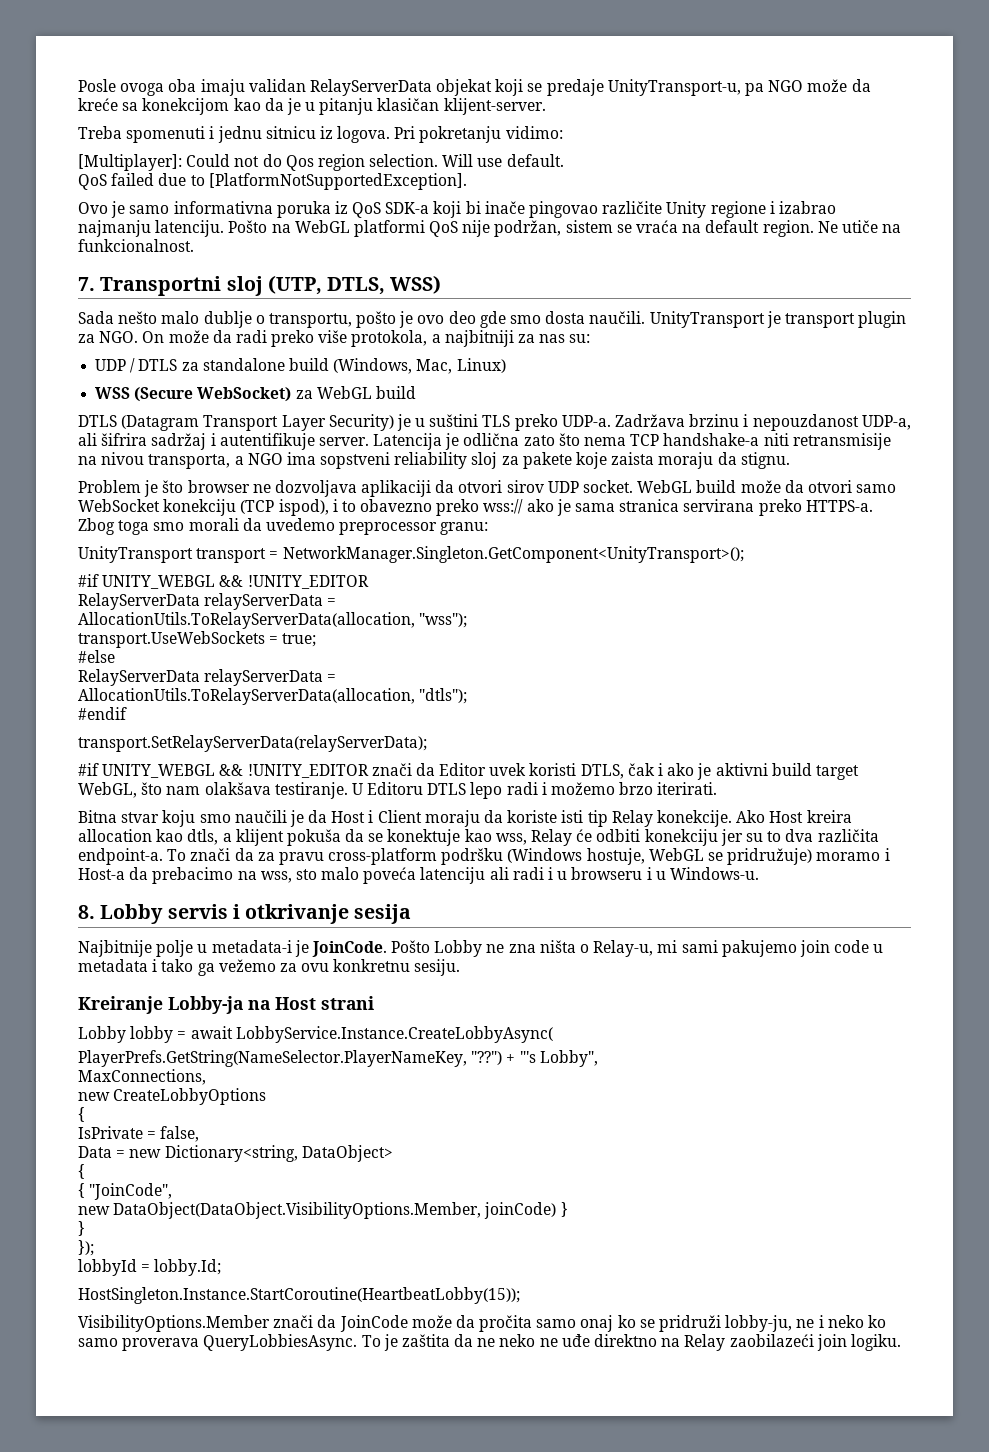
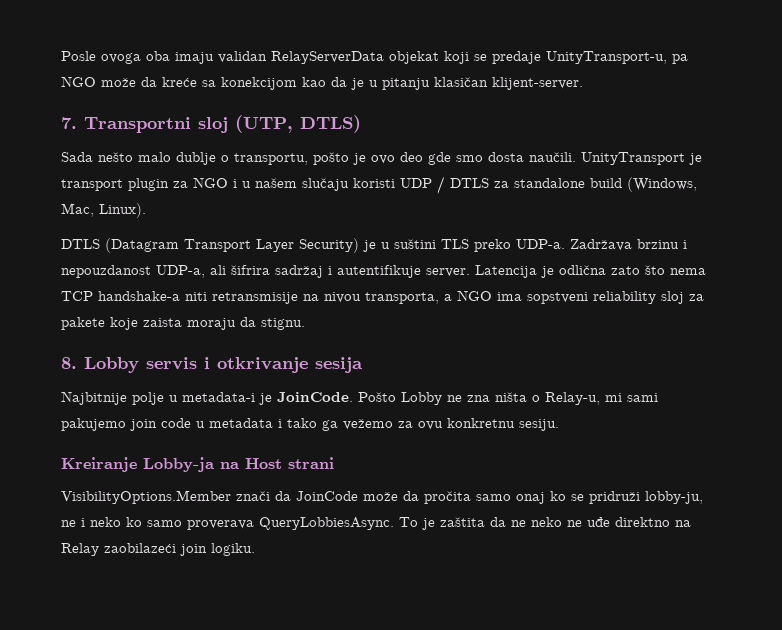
[78,126,563,143] [78,154,564,171] [78,173,467,190] [78,201,836,218] [78,220,902,237] [78,239,194,252] // Treba spomenuti i jednu sitnicu iz logova. Pri pokretanju vidimo: // [Multiplayer]: Could not do Qos region selection. Will use default. // QoS failed due to [PlatformNotSupportedException]. // Ovo je samo informativna poruka iz QoS SDK-a koji bi inače pingovao različite Unity regione i izabrao najmanju latenciju. Pošto na WebGL platformi QoS nije podržan, sistem se vraća na default region. Ne utiče na funkcionalnost. -> (583, 83) none
[327,275,442,295] DTLS, WSS) -> [300,115,361,133] DTLS)
[99,330,591,347] NGO. On može da radi preko više protokola, a najbitniji za nas su: // -> [193,177,395,191] NGO i u našem slučaju koristi
[456,358,506,373] [95,386,416,402] Linux) // WSS (Secure WebSocket) za WebGL build -> [99,203,146,218] Linux).
[78,480,897,497] [78,499,873,516] [78,518,489,535] [78,546,744,563] [78,574,369,589] [78,593,337,610] [78,612,468,629] [78,631,317,648] [78,650,115,663] [78,669,337,686] [78,688,468,705] [78,707,127,720] [78,735,427,752] [78,763,859,780] [78,782,718,799] [78,810,852,827] [78,829,879,846] [78,848,890,865] [78,867,759,884] // Problem je što browser ne dozvoljava aplikaciji da otvori sirov UDP socket. WebGL build može da otvori samo WebSocket konekciju (TCP ispod), i to obavezno preko wss:// ako je sama stranica servirana preko HTTPS-a. Zbog toga smo morali da uvedemo preprocessor granu: // UnityTransport transport = NetworkManager.Singleton.GetComponent<UnityTransport>(); // #if UNITY_WEBGL && !UNITY_EDITOR // RelayServerData relayServerData = // AllocationUtils.ToRelayServerData(allocation, "wss"); // transport.UseWebSockets = true; // #else // RelayServerData relayServerData = // AllocationUtils.ToRelayServerData(allocation, "dtls"); // #endif // transport.SetRelayServerData(relayServerData); // #if UNITY_WEBGL && !UNITY_EDITOR znači da Editor uvek koristi DTLS, čak i ako je aktivni build target WebGL, što nam olakšava testiranje. U Editoru DTLS lepo radi i možemo brzo iterirati. // Bitna stvar koju smo naučili je da Host i Client moraju da koriste isti tip Relay konekcije. Ako Host kreira allocation kao dtls, a klijent pokuša da se konektuje kao wss, Relay će odbiti konekciju jer su to dva različita endpoint-a. To znači da za pravu cross-platform podršku (Windows hostuje, WebGL se pridružuje) moramo i Host-a da prebacimo na wss, sto malo poveća latenciju ali radi i u browseru i u Windows-u. -> (305, 324) none
[78,1026,553,1043] [78,1050,598,1067] [78,1069,206,1085] [78,1088,267,1105] [78,1107,85,1122] [78,1126,200,1142] [78,1145,393,1162] [78,1164,85,1179] [78,1183,173,1200] [78,1202,568,1219] [78,1221,85,1236] [78,1240,94,1256] [78,1259,222,1276] [78,1287,520,1304] // Lobby lobby = await LobbyService.Instance.CreateLobbyAsync( // PlayerPrefs.GetString(NameSelector.PlayerNameKey, "??") + "'s Lobby", // MaxConnections, // new CreateLobbyOptions // { // IsPrivate = false, // Data = new Dictionary<string, DataObject> // { // { "JoinCode", // new DataObject(DataObject.VisibilityOptions.Member, joinCode) } // } // }); // lobbyId = lobby.Id; // HostSingleton.Instance.StartCoroutine(HeartbeatLobby(15)); -> (334, 463) none

